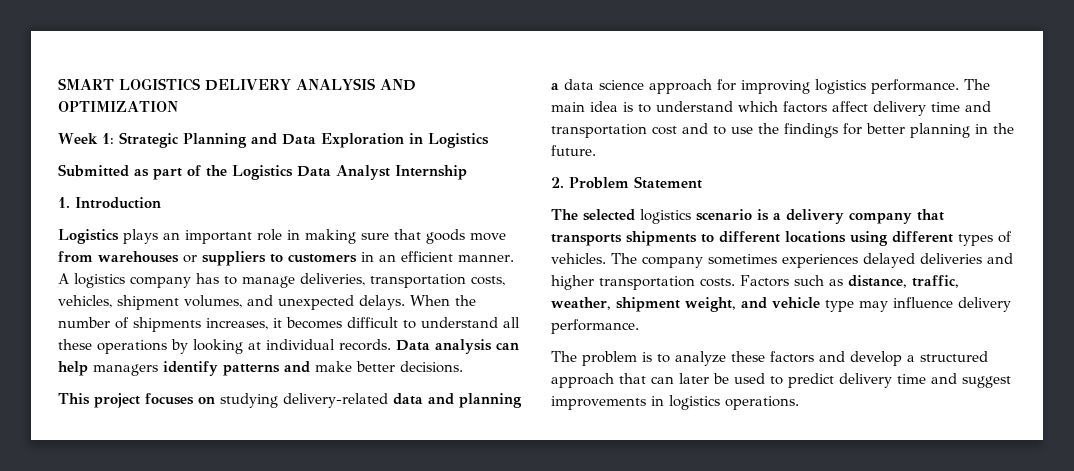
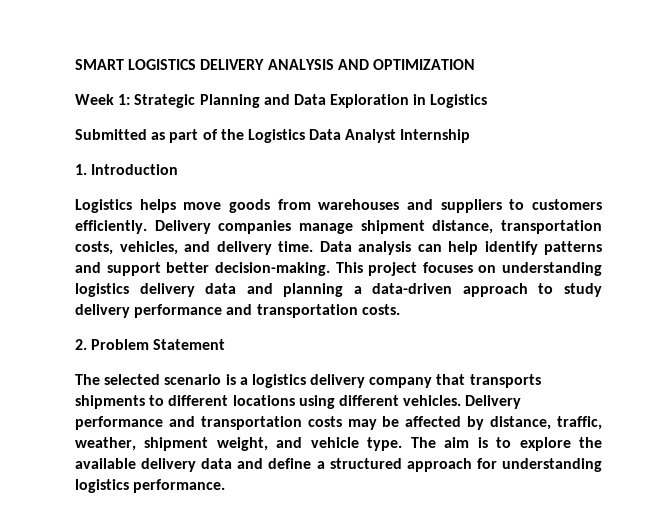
[123,229,506,244] plays an important role in making sure that goods move -> [139,199,270,213] helps move goods
[183,255,197,263] or -> [406,199,433,210] and
[361,251,514,262] [58,273,505,288] [58,295,476,310] [58,317,520,332] [58,339,391,354] in an efficient manner. A logistics company has to manage deliveries, transportation costs, vehicles, shipment volumes, and unexpected delays. When the number of shipments increases, it becomes difficult to understand all these operations by looking at individual records. -> [75,220,602,234] [75,241,313,255] efficiently. Delivery companies manage shipment distance, transportation costs, vehicles, and delivery time.
[93,364,158,376] managers -> (478, 248) none
[315,361,463,373] make better decisions. // -> [106,262,330,276] support better decision-making.
[220,393,388,408] studying delivery-related -> [502,262,602,276] [75,283,195,297] understanding logistics delivery
[564,79,990,94] [551,101,991,116] [551,123,1014,138] [551,145,596,156] data science approach for improving logistics performance. The main idea is to understand which factors affect delivery time and transportation cost and to use the findings for better planning in the future. -> [372,283,602,297] [75,304,400,318] data-driven approach to study delivery performance and transportation costs.
[640,209,691,224] logistics -> (161, 379) none
(781, 216) none -> [251,374,306,388] logistics
[958,231,1012,246] [551,253,1013,268] [551,275,843,290] types of vehicles. The company sometimes experiences delayed deliveries and higher transportation costs. Factors such as -> [403,395,522,409] [75,416,485,430] vehicles. Delivery performance and transportation costs may be affected by
[825,297,1011,312] [551,319,639,334] [551,351,988,366] [551,373,1011,388] [551,395,799,410] type may influence delivery performance. // The problem is to analyze these factors and develop a structured approach that can later be used to predict delivery time and suggest improvements in logistics operations. -> [367,437,602,451] [75,458,603,472] [75,479,226,493] type. The aim is to explore the available delivery data and define a structured approach for understanding logistics performance.

